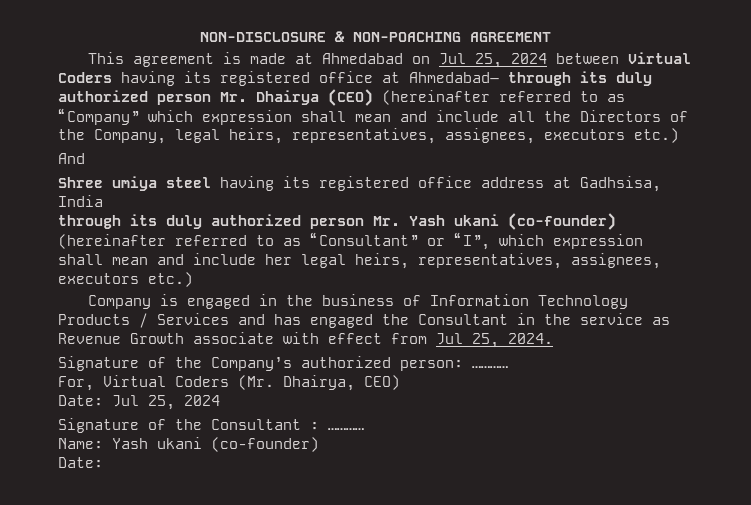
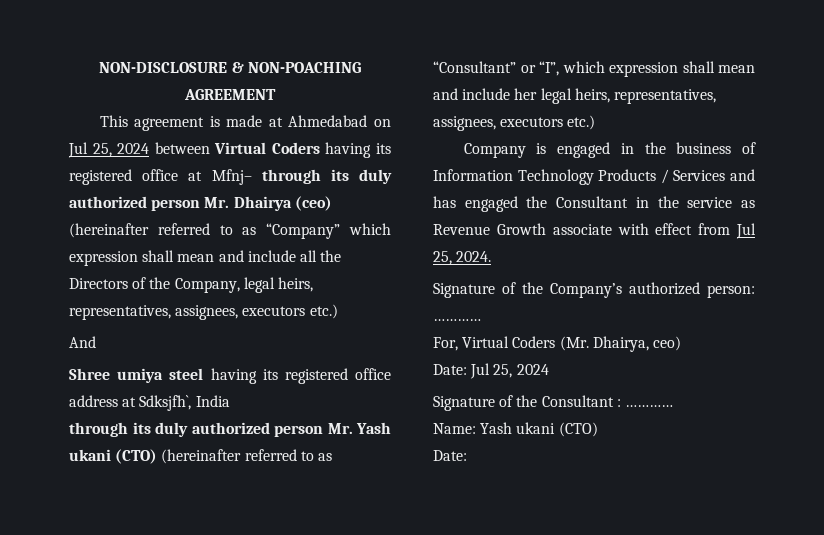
[409,72,499,83] Ahmedabad– -> [211,169,252,185] Mfnj–
[328,89,373,106] (CEO) -> [294,196,332,211] (ceo)
[580,176,661,192] Gadhsisa, -> [139,395,192,411] Sdksjfh`,
[508,213,616,230] (co-founder) -> [115,449,158,464] (CTO)
[364,375,400,390] CEO) -> [652,336,681,351] ceo)
[211,437,319,452] (co-founder) -> [558,422,598,437] (CTO)

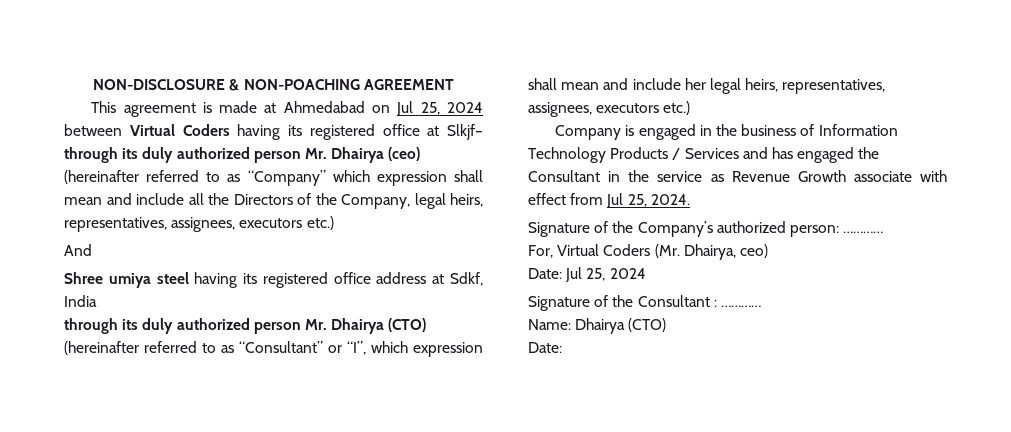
[211,169,252,185] Mfnj– -> [447,124,483,140] Slkjf–
[139,395,192,411] Sdksjfh`, -> [449,272,483,286] Sdkf,
[356,422,391,434] [69,449,111,461] Yash ukani -> [331,318,385,334] Dhairya
[480,422,556,434] Yash ukani -> [575,318,626,334] Dhairya

